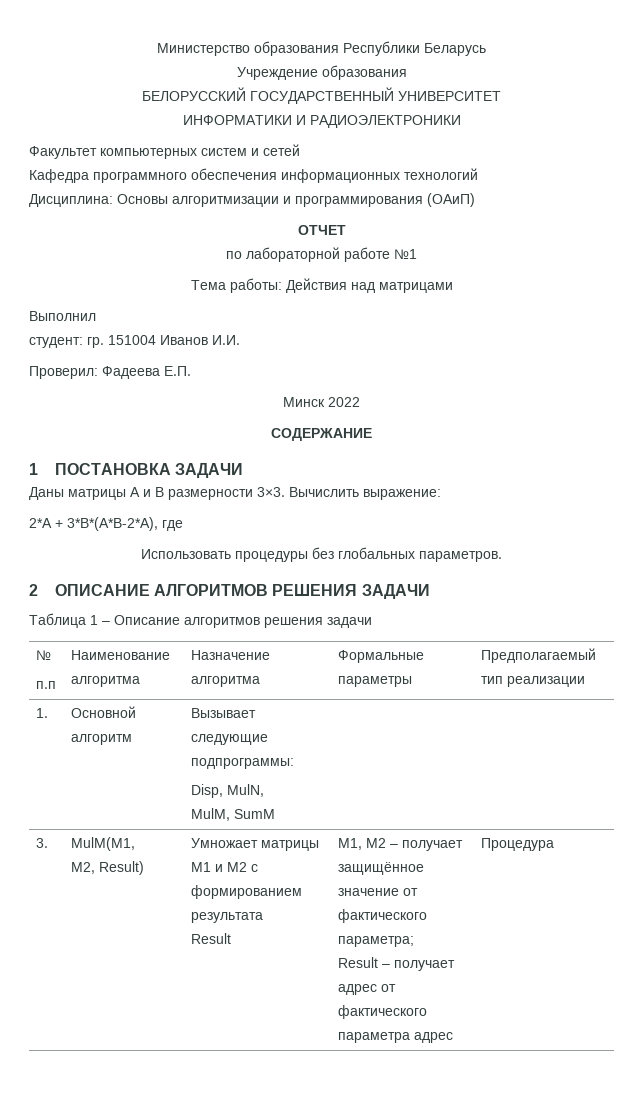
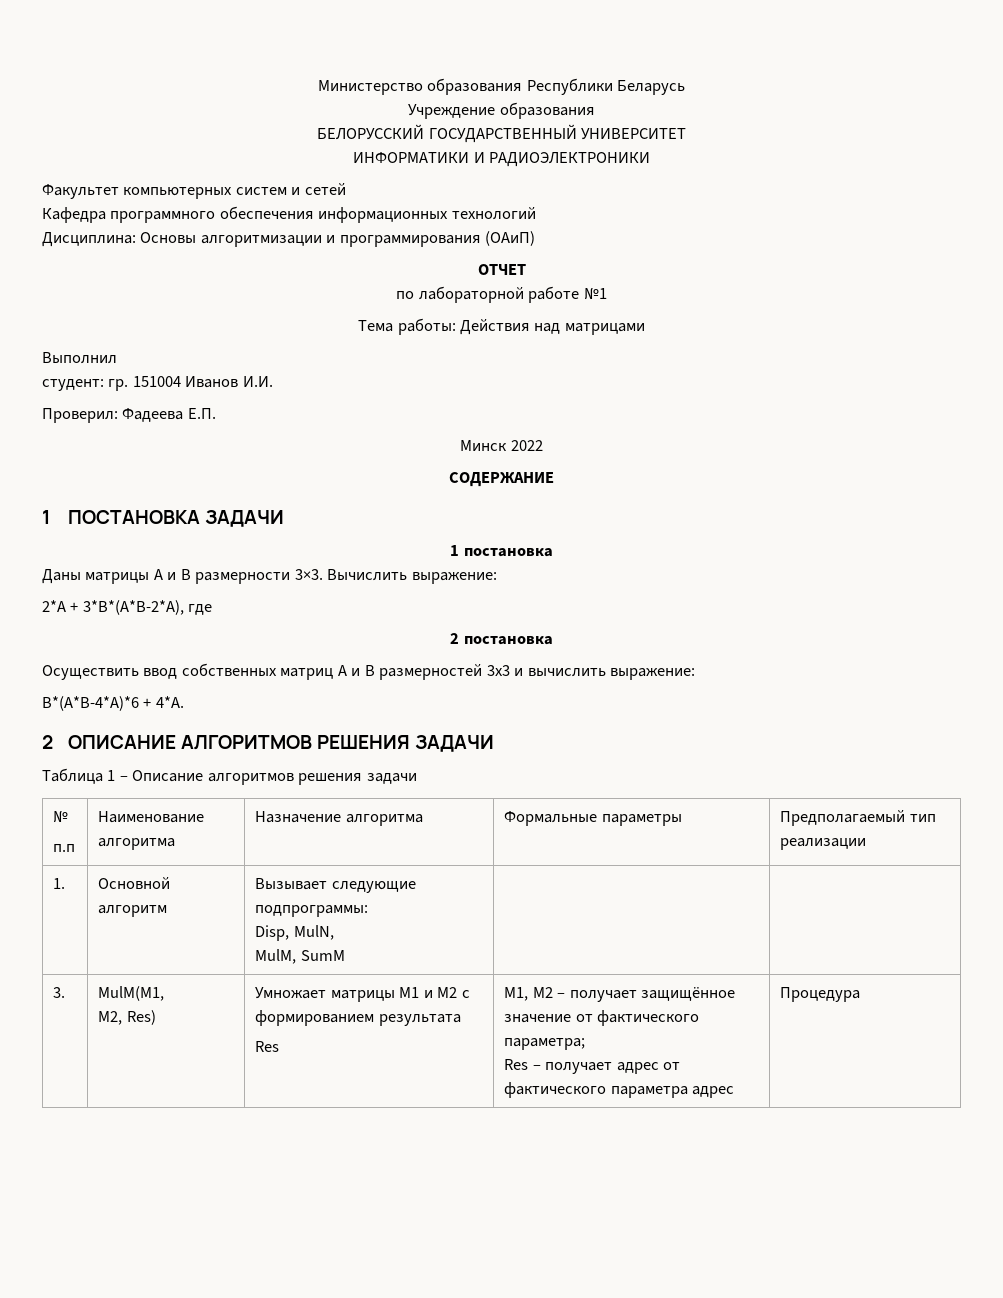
(244, 470) none -> [450,545,553,557] // 1 постановка
[141,547,502,562] Использовать процедуры без глобальных параметров. -> [450,633,553,645] [42,663,696,680] [42,696,184,711] 2 постановка // Осуществить ввод собственных матриц A и B размерностей 3х3 и вычислить выражение: // B*(A*B-4*A)*6 + 4*A.
[99,861,145,875] Result) -> [126,1010,156,1025] Res)
[191,933,232,944] Result -> [255,1041,280,1052] Res
[338,957,379,968] Result -> [504,1059,529,1070] Res

